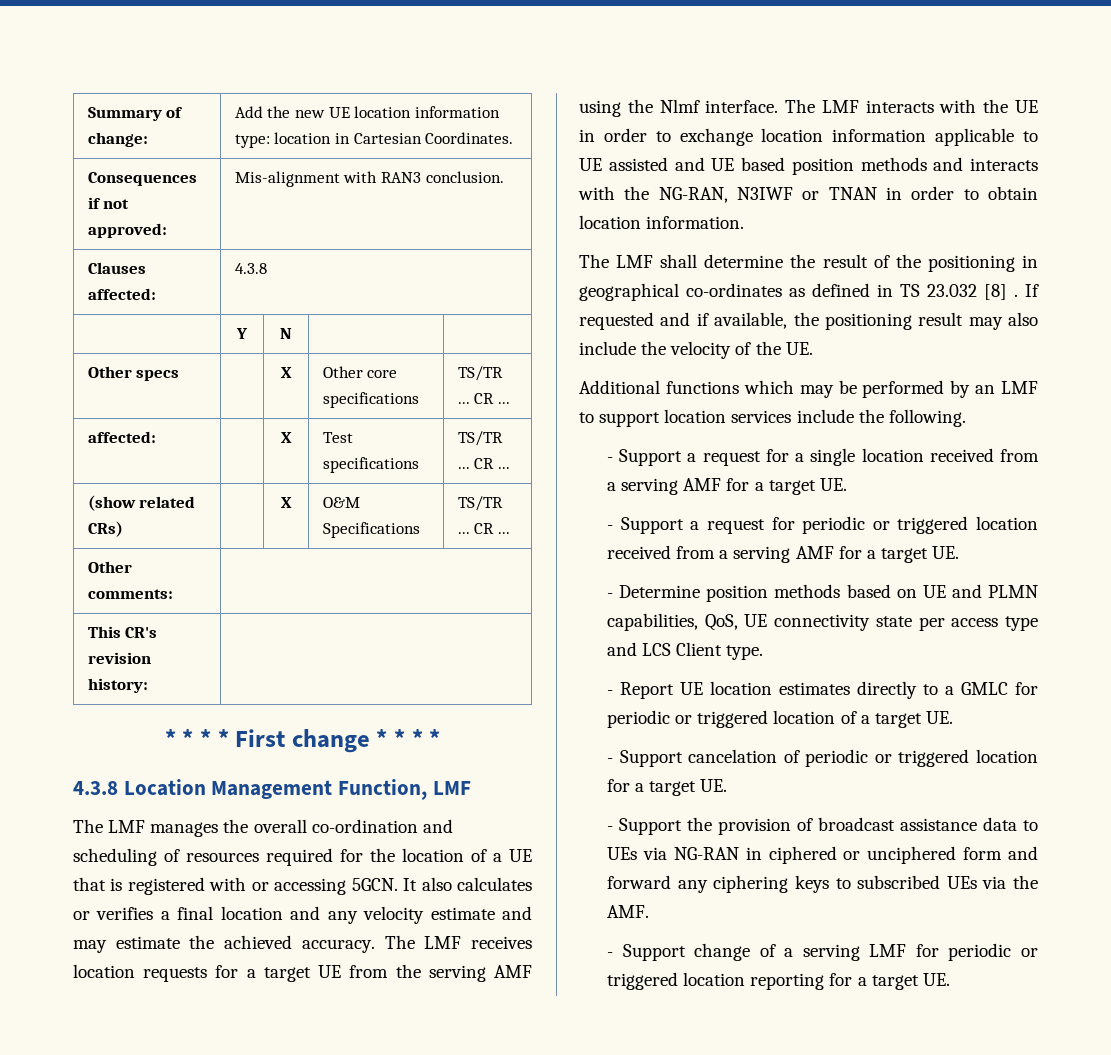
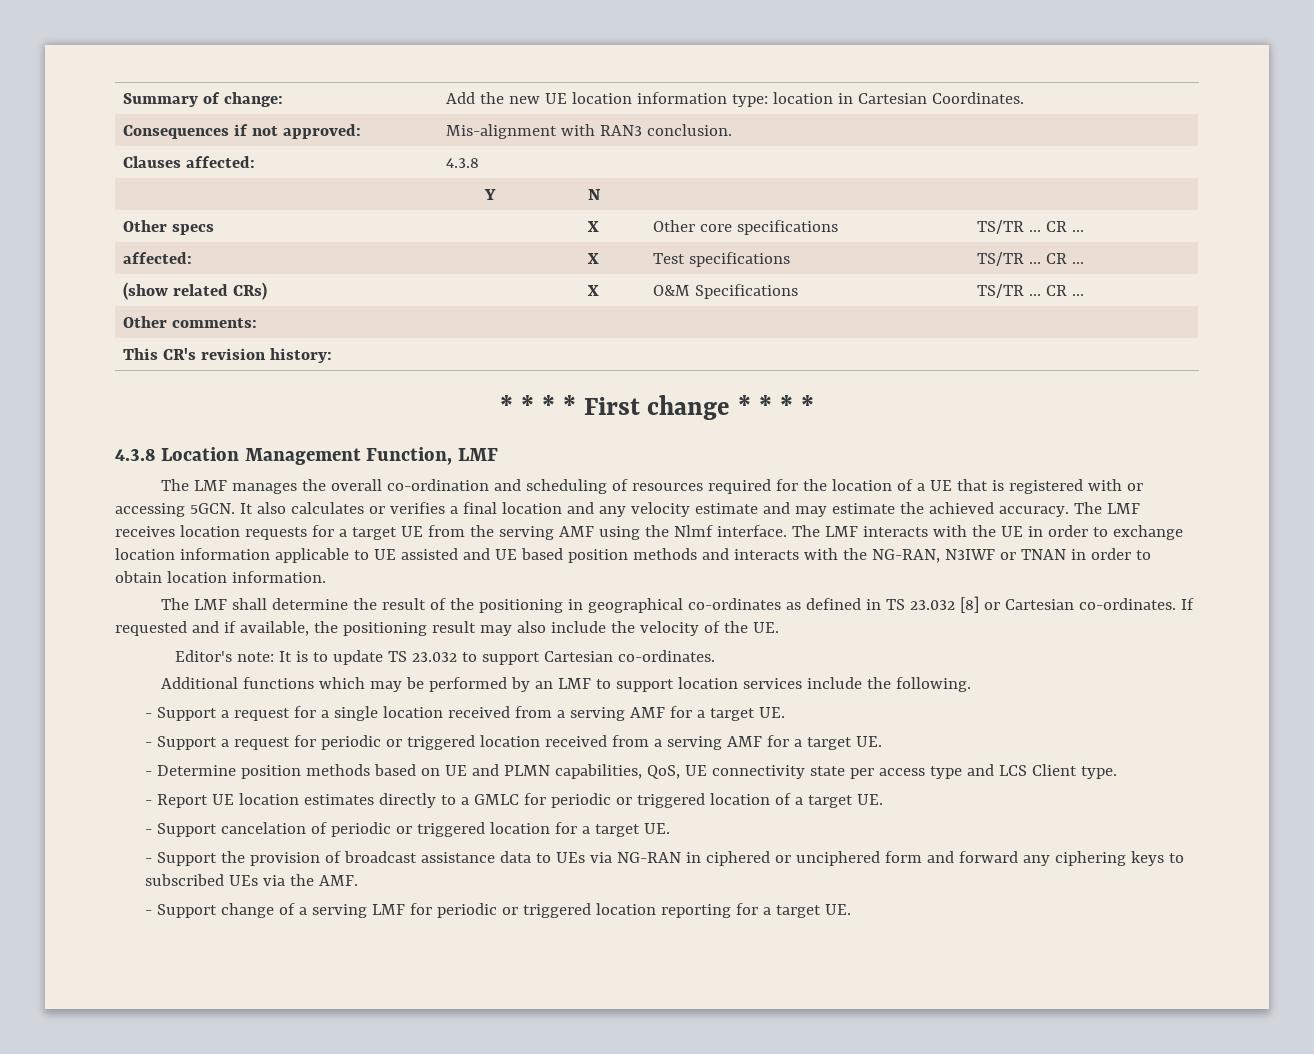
[1014,294,1018,297] . -> [984,598,1177,610] or Cartesian co-ordinates.
(813, 348) none -> [174,650,715,665] // Editor's note: It is to update TS 23.032 to support Cartesian co-ordinates.

